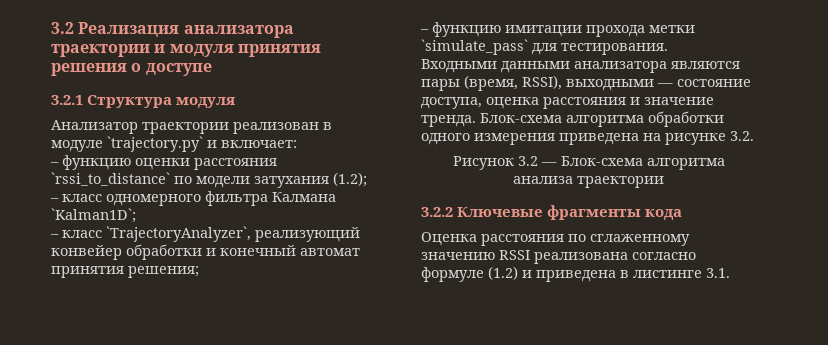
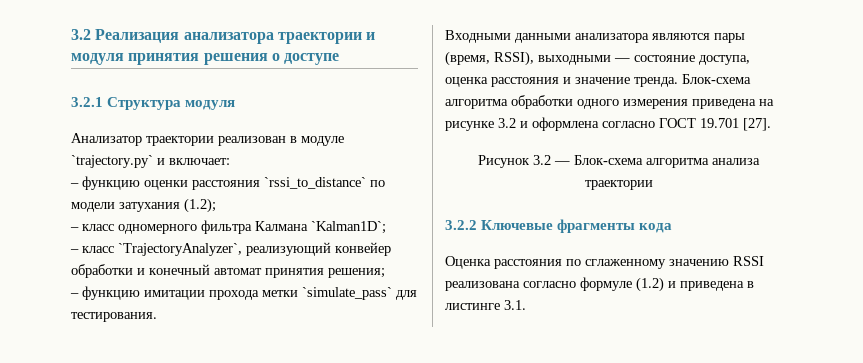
[730,131,754,141] 3.2. -> [498,117,771,131] 3.2 и оформлена согласно ГОСТ 19.701 [27].

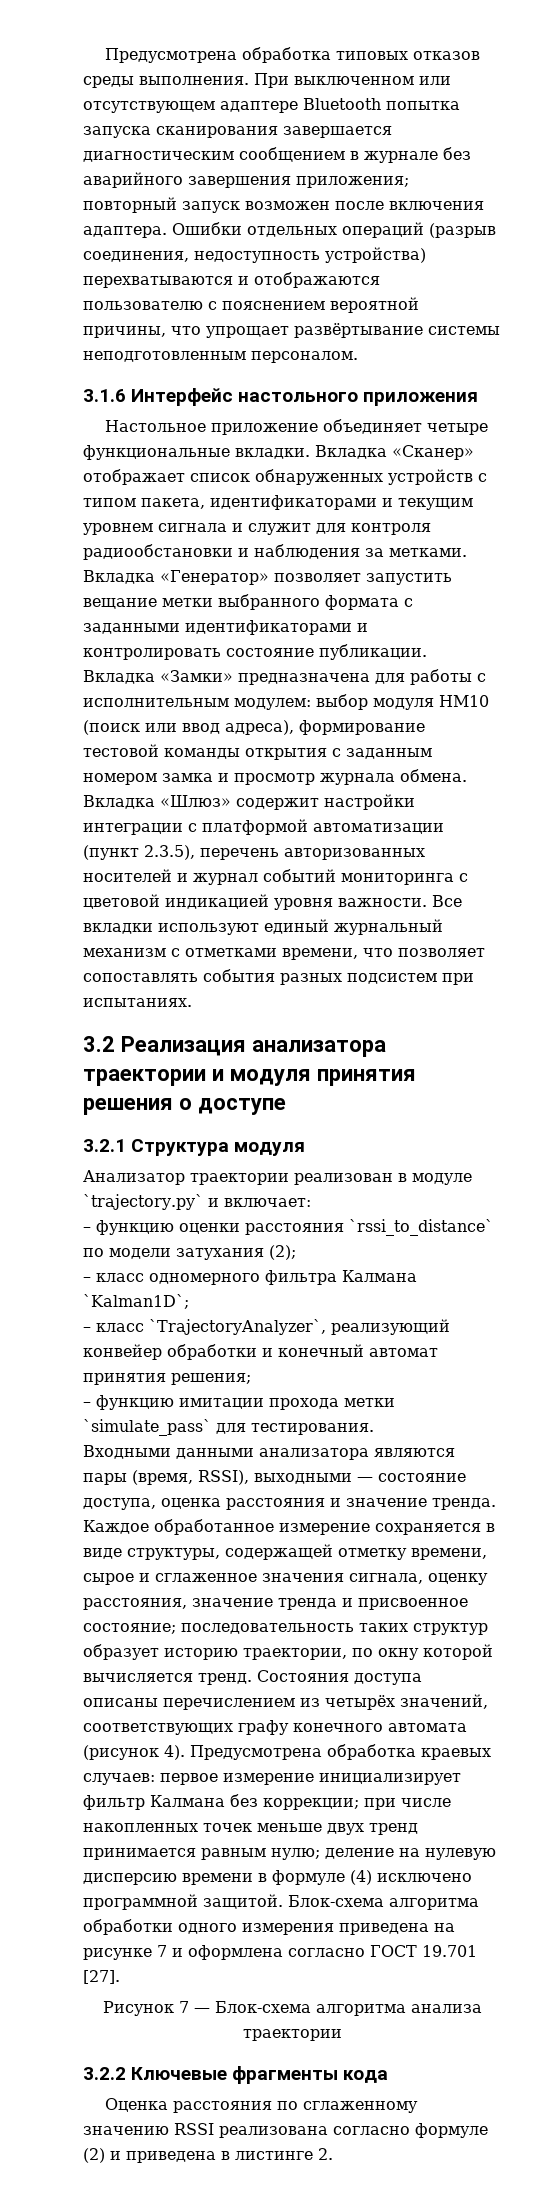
(71, 34) none -> [104,47,480,63] [83,73,451,88] [83,98,460,113] [83,126,392,138] [83,147,471,163] [83,172,409,188] [83,197,484,213] [83,222,496,238] [83,247,426,263] [83,272,380,288] [83,297,419,313] [83,323,500,338] [83,351,358,363] [83,388,479,406] [104,419,488,435] [83,445,474,460] [83,469,487,485] [83,495,473,510] [83,523,431,535] [83,544,467,560] [83,570,452,585] [83,594,413,610] [83,620,368,635] [83,644,427,660] [83,669,486,685] [83,694,489,710] [83,720,425,735] [83,744,432,760] [83,769,467,785] [83,794,415,810] [83,819,444,835] [83,845,425,860] [83,869,468,885] [83,894,462,910] [83,919,443,935] [83,948,485,960] [83,969,474,985] [83,998,192,1007] Предусмотрена обработка типовых отказов среды выполнения. При выключенном или отсутствующем адаптере Bluetooth попытка запуска сканирования завершается диагностическим сообщением в журнале без аварийного завершения приложения; повторный запуск возможен после включения адаптера. Ошибки отдельных операций (разрыв соединения, недоступность устройства) перехватываются и отображаются пользователю с пояснением вероятной причины, что упрощает развёртывание системы неподготовленным персоналом. // 3.1.6 Интерфейс настольного приложения // Настольное приложение объединяет четыре функциональные вкладки. Вкладка «Сканер» отображает список обнаруженных устройств с типом пакета, идентификаторами и текущим уровнем сигнала и служит для контроля радиообстановки и наблюдения за метками. Вкладка «Генератор» позволяет запустить вещание метки выбранного формата с заданными идентификаторами и контролировать состояние публикации. Вкладка «Замки» предназначена для работы с исполнительным модулем: выбор модуля HM10 (поиск или ввод адреса), формирование тестовой команды открытия с заданным номером замка и просмотр журнала обмена. Вкладка «Шлюз» содержит настройки интеграции с платформой автоматизации (пункт 2.3.5), перечень авторизованных носителей и журнал событий мониторинга с цветовой индикацией уровня важности. Все вкладки используют единый журнальный механизм с отметками времени, что позволяет сопоставлять события разных подсистем при испытаниях. //
[184,198,216,213] (1.2); -> [269,1245,296,1260] (2);
(678, 82) none -> [83,1519,495,1535] [83,1544,487,1560] [83,1573,488,1585] [83,1598,468,1610] [83,1623,488,1635] [83,1644,493,1660] [83,1670,422,1685] [83,1694,488,1710] [83,1720,467,1735] [83,1744,491,1760] [83,1773,461,1785] [83,1794,451,1810] [83,1823,418,1835] [83,1848,496,1860] [83,1870,472,1885] [83,1894,283,1910] Каждое обработанное измерение сохраняется в виде структуры, содержащей отметку времени, сырое и сглаженное значения сигнала, оценку расстояния, значение тренда и присвоенное состояние; последовательность таких структур образует историю траектории, по окну которой вычисляется тренд. Состояния доступа описаны перечислением из четырёх значений, соответствующих графу конечного автомата (рисунок 4). Предусмотрена обработка краевых случаев: первое измерение инициализирует фильтр Калмана без коррекции; при числе накопленных точек меньше двух тренд принимается равным нулю; деление на нулевую дисперсию времени в формуле (4) исключено программной защитой.
[498,118,516,128] 3.2 -> [157,1945,167,1957] 7
[533,155,551,165] 3.2 -> [178,2001,189,2013] 7
[636,277,664,292] (1.2) -> [83,2148,105,2163] (2)
[504,300,526,310] 3.1. -> [318,2148,333,2160] 2.

